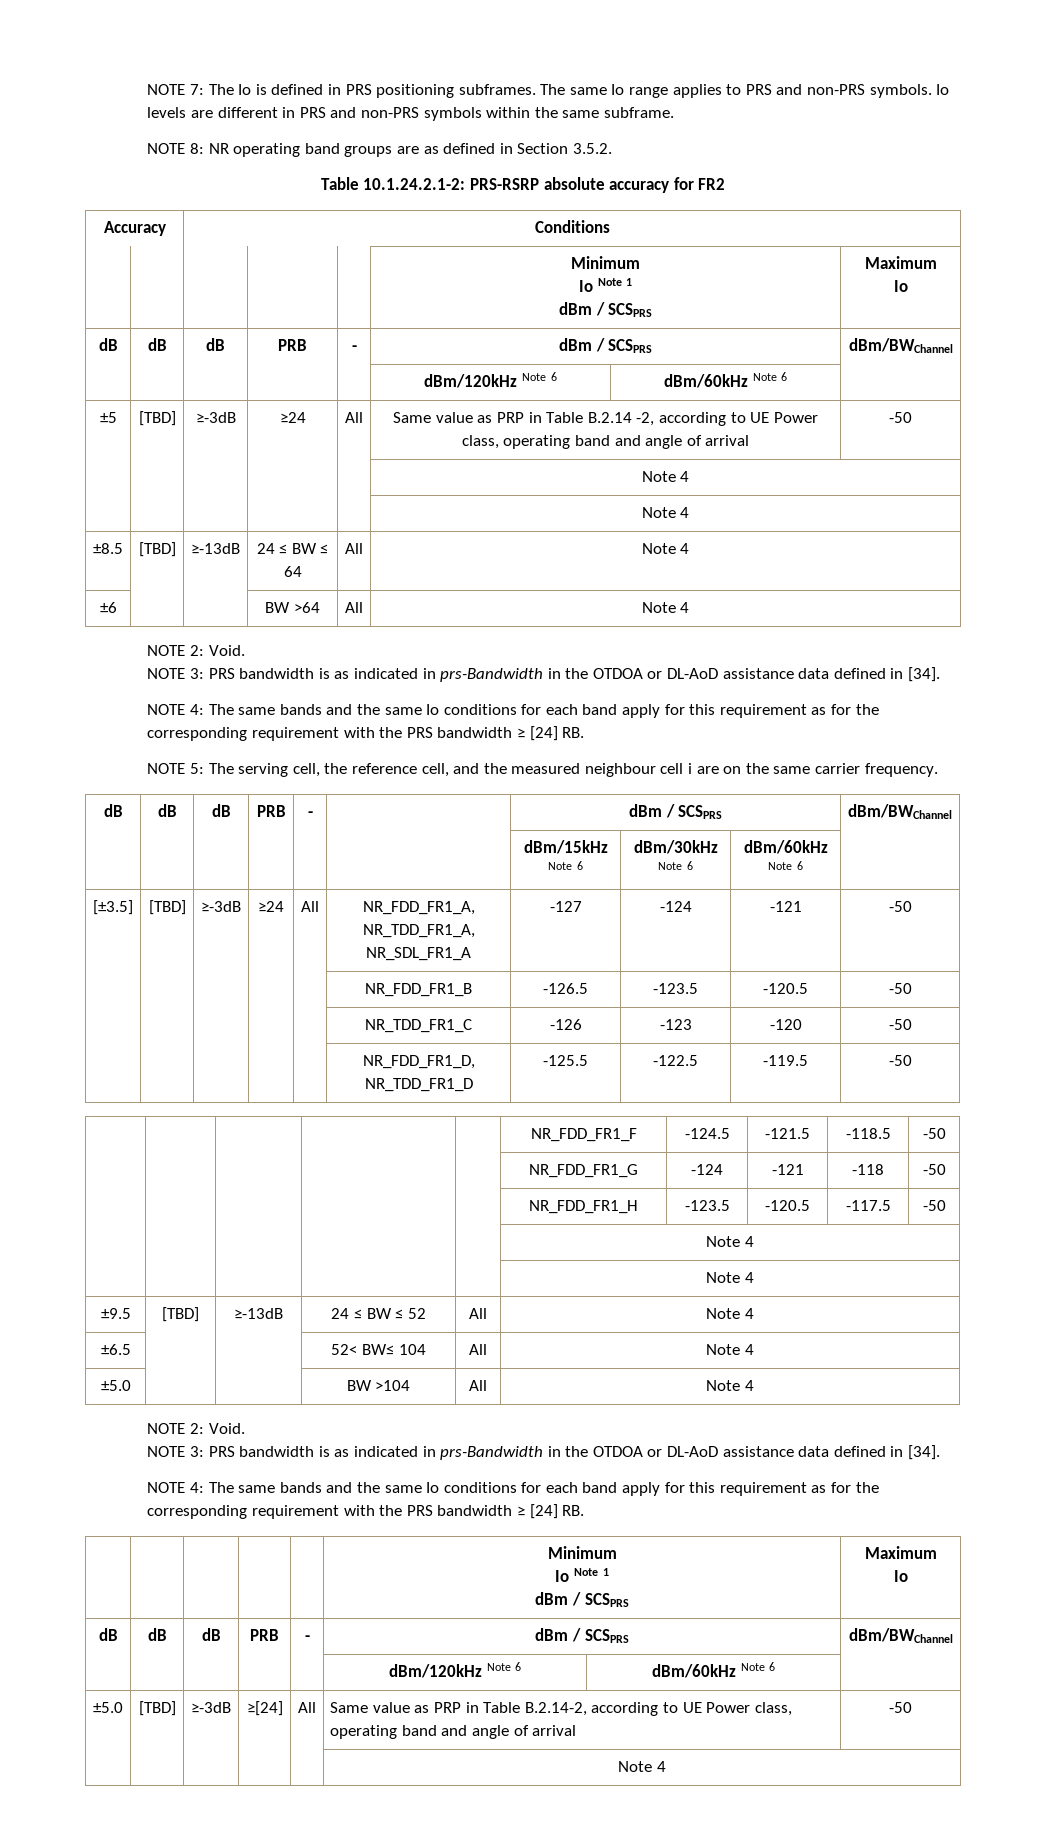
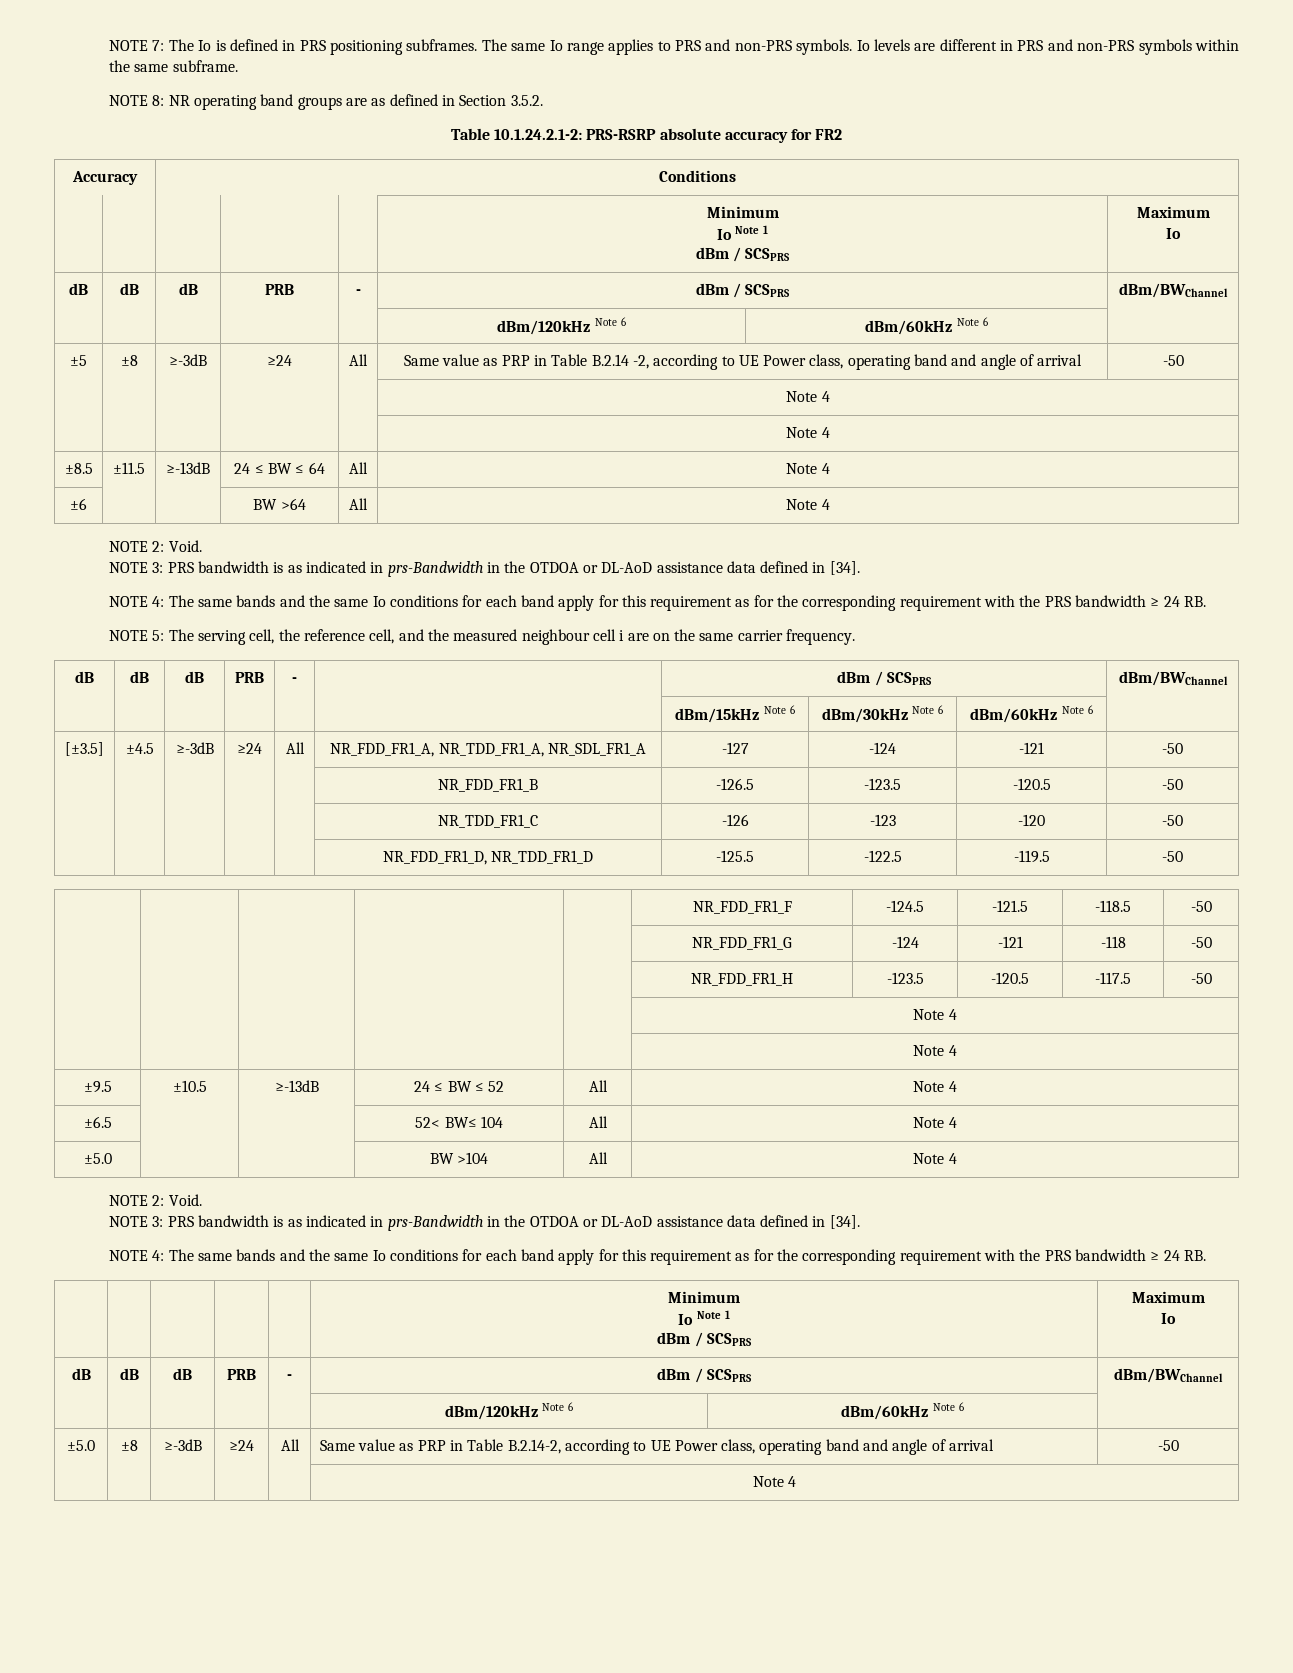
[138,411,176,426] [TBD] -> [120,355,138,366] ±8
[138,542,176,557] [TBD] -> [113,462,145,474] ±11.5
[529,726,558,741] [24] -> [1163,596,1180,607] 24
[148,900,186,915] [TBD] -> [125,743,154,754] ±4.5
[162,1307,199,1322] [TBD] -> [172,1080,207,1092] ±10.5
[529,1504,558,1519] [24] -> [1163,1250,1180,1261] 24
[138,1701,176,1716] [191,1702,231,1713] [246,1701,283,1716] [TBD] | ≥-3dB | ≥[24] -> [120,1440,138,1451] [163,1439,202,1451] [229,1440,254,1451] ±8 | ≥-3dB | ≥24

